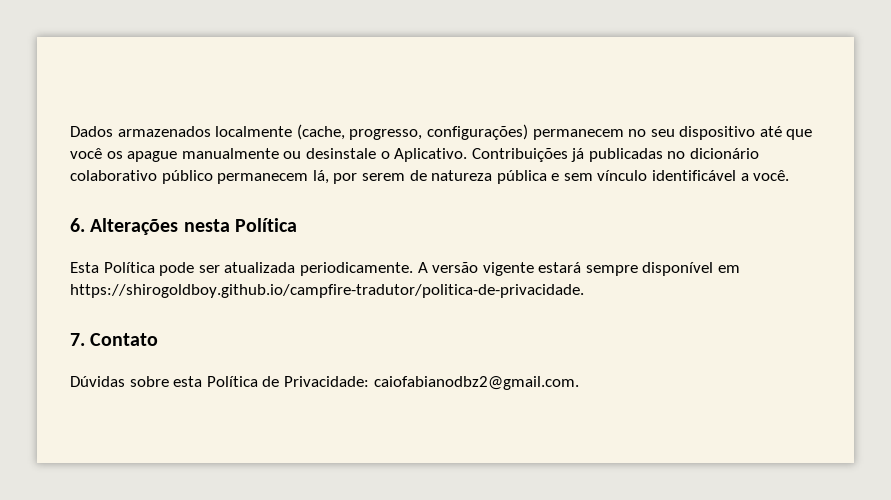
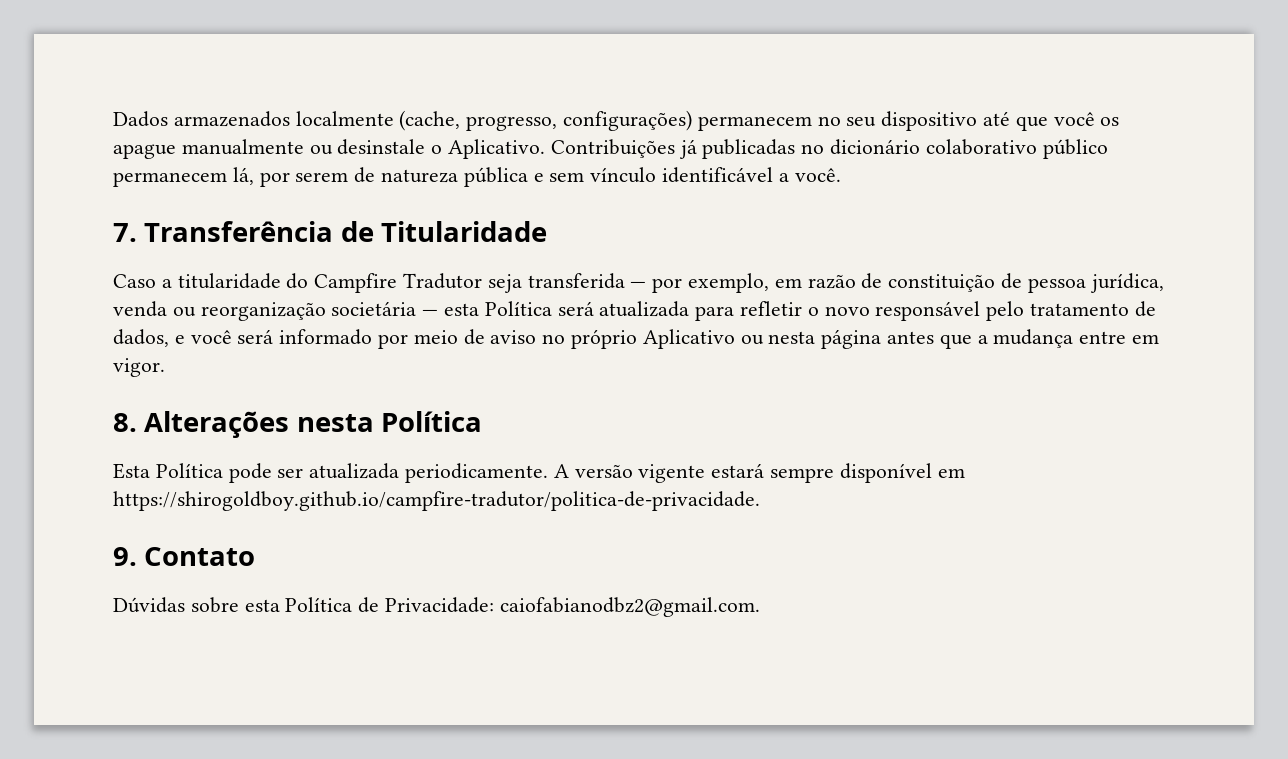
[70,218,85,232] 6. -> [113,221,548,242] [113,273,1164,293] [113,301,1156,321] [113,329,1160,349] [113,358,165,377] [113,413,137,432] 7. Transferência de Titularidade // Caso a titularidade do Campfire Tradutor seja transferida — por exemplo, em razão de constituição de pessoa jurídica, venda ou reorganização societária — esta Política será atualizada para refletir o novo responsável pelo tratamento de dados, e você será informado por meio de aviso no próprio Aplicativo ou nesta página antes que a mudança entre em vigor. // 8.
[70,333,85,346] 7. -> [113,547,137,566] 9.

